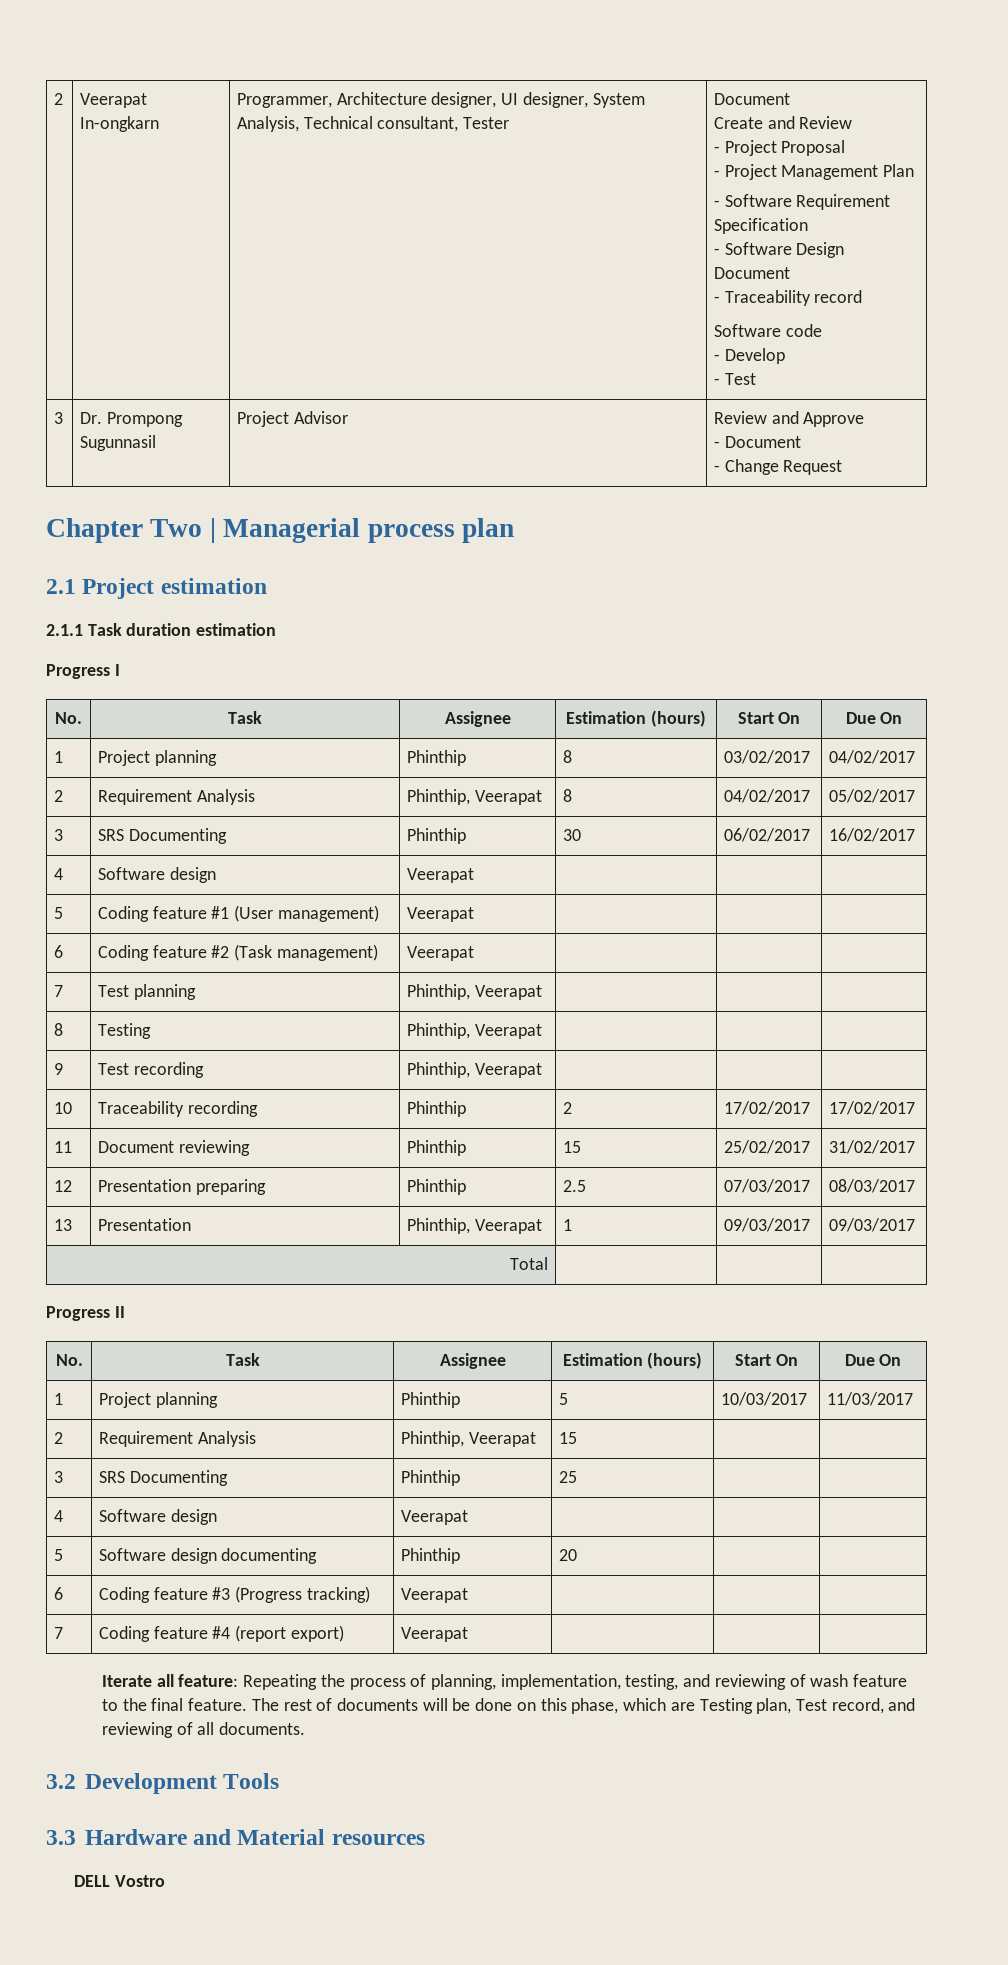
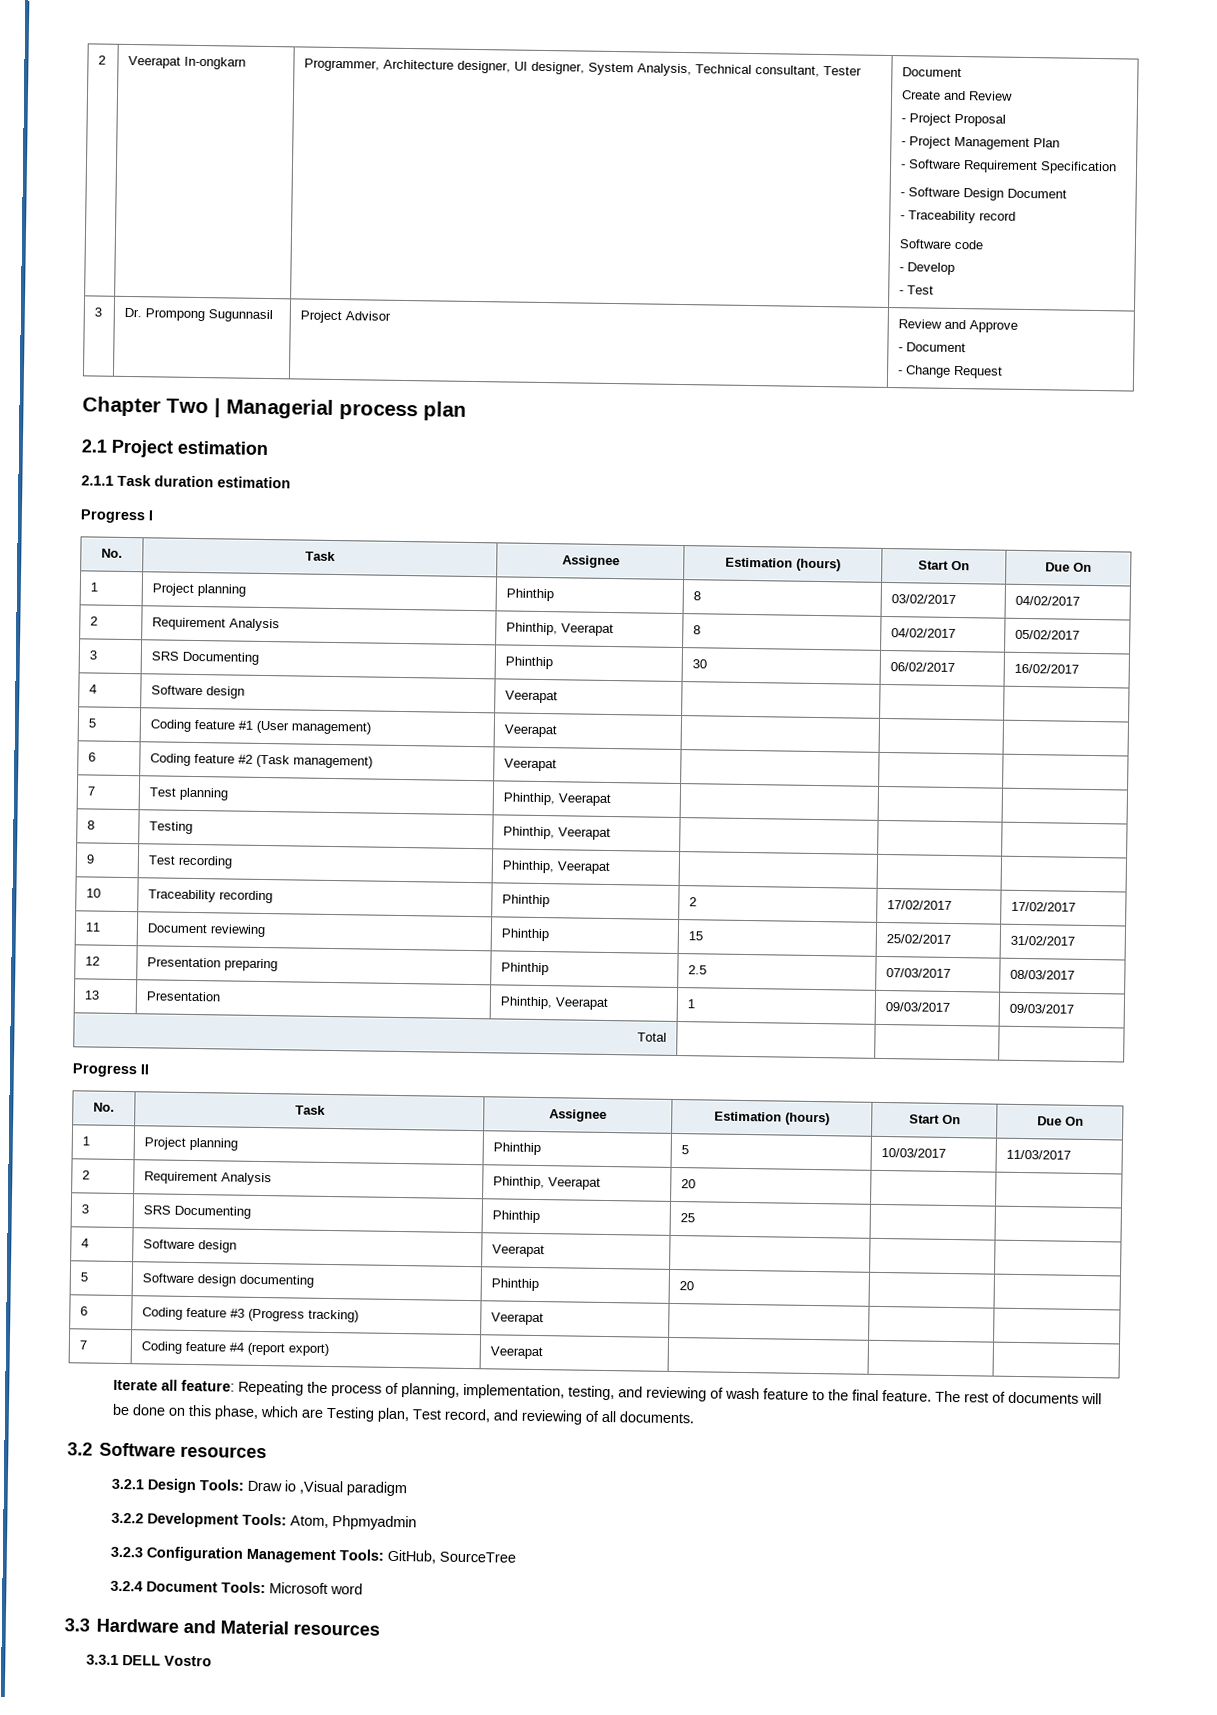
[559,1432,578,1444] 15 -> [680,1179,696,1189] 20
[84,1773,280,1794] Development Tools -> [99,1442,268,1459] [110,1478,407,1497] [110,1512,417,1531] [109,1546,516,1564] [109,1580,363,1595] Software resources // 3.2.1 Design Tools: Draw io ,Visual paradigm // 3.2.2 Development Tools: Atom, Phpmyadmin // 3.2.3 Configuration Management Tools: GitHub, SourceTree // 3.2.4 Document Tools: Microsoft word
(425, 1839) none -> [86,1654,120,1665] 3.3.1

